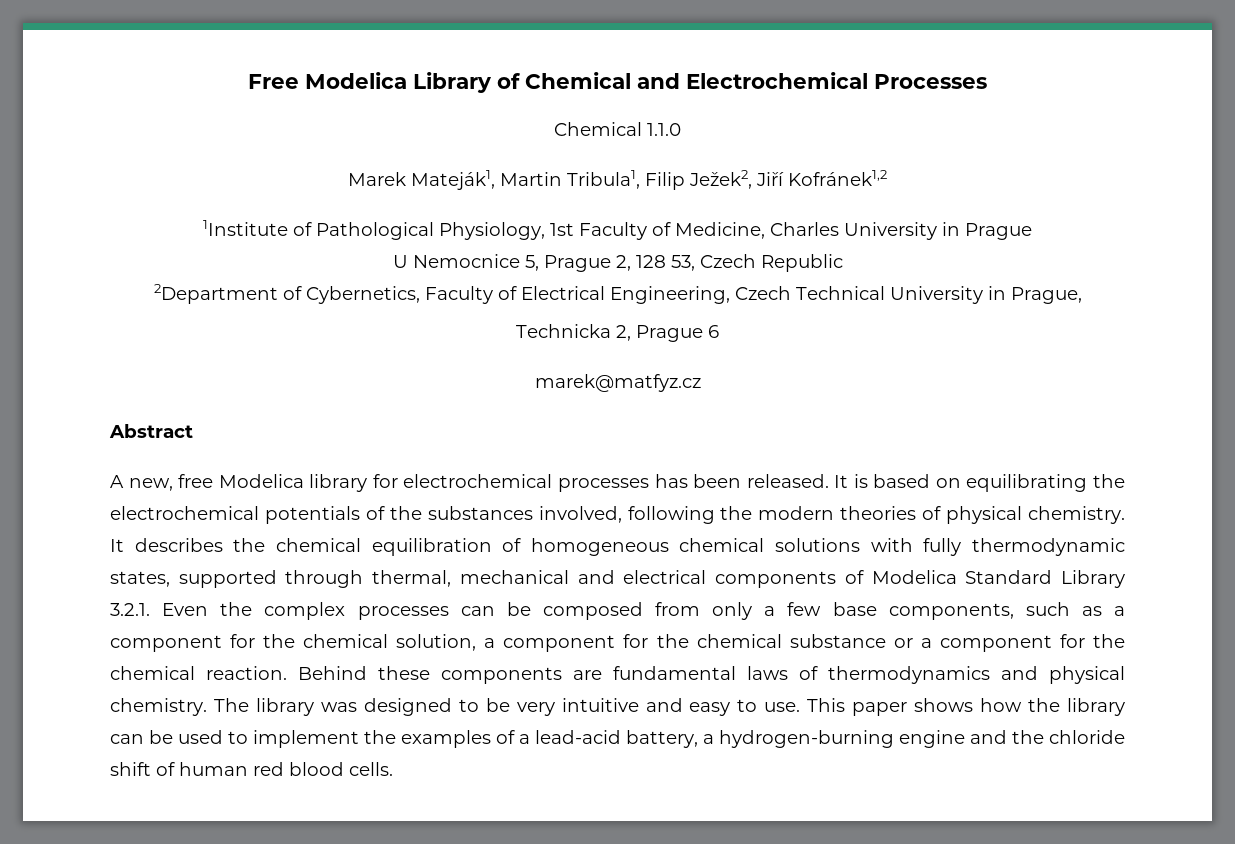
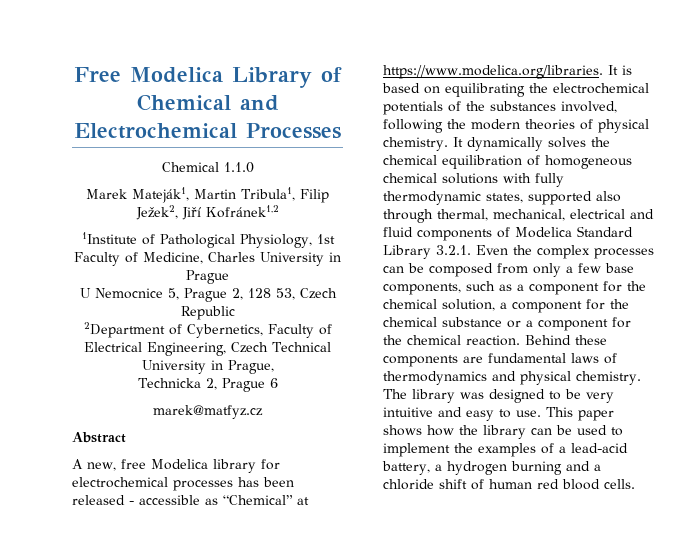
[746,474,829,488] released. -> [72,495,309,505] [383,65,603,79] released - accessible as “Chemical” at https://www.modelica.org/libraries.
[134,538,223,552] describes -> [466,137,586,151] dynamically solves
(277, 579) none -> [596,191,621,202] also
[459,570,707,584] mechanical and electrical -> [493,209,654,221] [383,227,413,237] mechanical, electrical and fluid
[719,730,1044,748] hydrogen-burning engine and the -> [446,461,601,475] hydrogen burning and a

